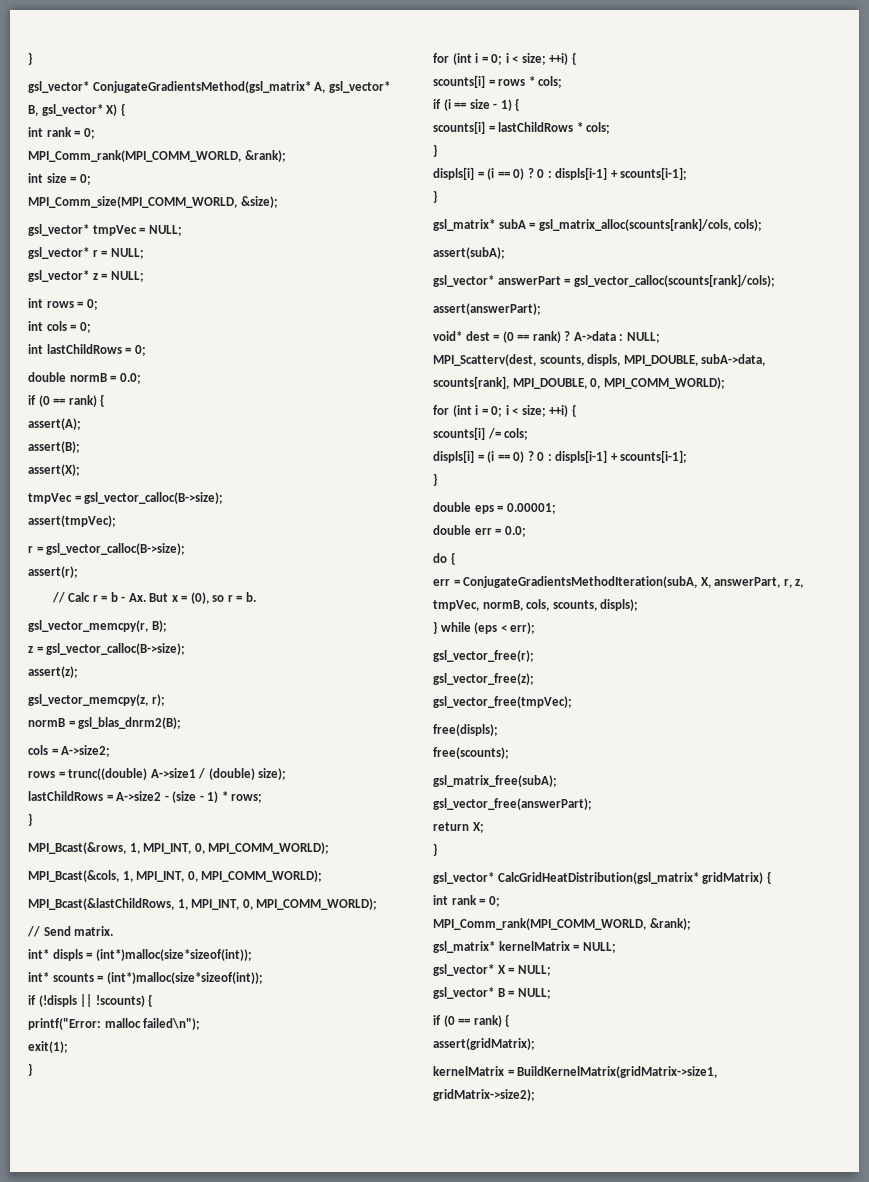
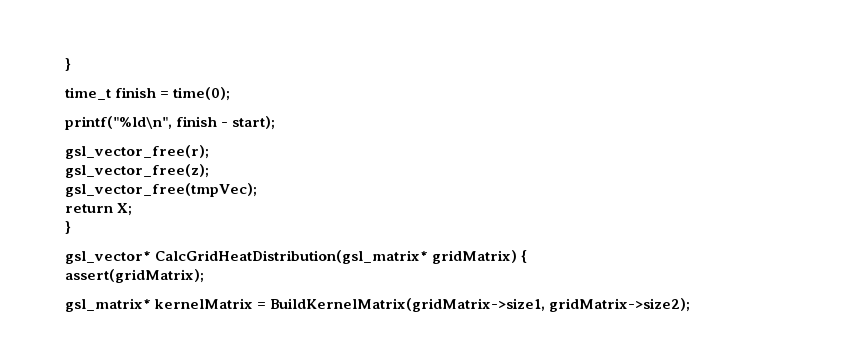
[28,52,32,65] [28,81,390,93] [28,103,125,116] [28,127,95,139] [28,150,286,162] [28,173,91,185] [28,196,278,208] [28,224,182,236] [28,247,144,259] [28,270,144,282] [28,298,98,310] [28,321,91,333] [28,344,146,356] [28,372,141,384] [28,394,105,407] [28,418,81,430] [28,441,80,453] [28,464,80,476] [28,492,224,504] [28,515,116,527] [28,543,186,555] [28,566,78,578] [51,592,256,604] [28,620,167,632] [28,643,186,655] [28,666,78,678] [28,694,165,706] [28,717,182,729] [28,745,111,757] [28,768,287,780] [28,791,263,803] [28,813,32,826] [28,842,330,854] [28,870,323,882] [28,898,378,910] [27,926,114,937] [28,949,252,961] [28,972,263,984] [28,994,153,1007] [28,1018,201,1030] [28,1041,68,1053] [28,1063,32,1076] [433,52,576,65] [433,75,563,88] [433,98,520,111] [433,121,611,134] [433,144,437,157] [433,167,688,180] [433,190,437,203] [433,218,763,231] [433,247,505,259] [433,274,775,287] [433,303,541,315] [433,331,660,343] [433,354,766,366] [433,376,725,389] [433,404,576,417] [433,427,529,440] [433,450,688,463] [433,473,437,486] [433,502,556,514] [433,525,526,537] [433,552,455,565] [433,576,804,588] [433,599,639,611] [433,621,536,634] } // gsl_vector* ConjugateGradientsMethod(gsl_matrix* A, gsl_vector* B, gsl_vector* X) { // int rank = 0; // MPI_Comm_rank(MPI_COMM_WORLD, &rank); // int size = 0; // MPI_Comm_size(MPI_COMM_WORLD, &size); // gsl_vector* tmpVec = NULL; // gsl_vector* r = NULL; // gsl_vector* z = NULL; // int rows = 0; // int cols = 0; // int lastChildRows = 0; // double normB = 0.0; // if (0 == rank) { // assert(A); // assert(B); // assert(X); // tmpVec = gsl_vector_calloc(B->size); // assert(tmpVec); // r = gsl_vector_calloc(B->size); // assert(r); // // Calc r = b - Ax. But x = (0), so r = b. // gsl_vector_memcpy(r, B); // z = gsl_vector_calloc(B->size); // assert(z); // gsl_vector_memcpy(z, r); // normB = gsl_blas_dnrm2(B); // cols = A->size2; // rows = trunc((double) A->size1 / (double) size); // lastChildRows = A->size2 - (size - 1) * rows; // } // MPI_Bcast(&rows, 1, MPI_INT, 0, MPI_COMM_WORLD); // MPI_Bcast(&cols, 1, MPI_INT, 0, MPI_COMM_WORLD); // MPI_Bcast(&lastChildRows, 1, MPI_INT, 0, MPI_COMM_WORLD); // // Send matrix. // int* displs = (int*)malloc(size*sizeof(int)); // int* scounts = (int*)malloc(size*sizeof(int)); // if (!displs || !scounts) { // printf("Error: malloc failed\n"); // exit(1); // } // for (int i = 0; i < size; ++i) { // scounts[i] = rows * cols; // if (i == size - 1) { // scounts[i] = lastChildRows * cols; // } // displs[i] = (i == 0) ? 0 : displs[i-1] + scounts[i-1]; // } // gsl_matrix* subA = gsl_matrix_alloc(scounts[rank]/cols, cols); // assert(subA); // gsl_vector* answerPart = gsl_vector_calloc(scounts[rank]/cols); // assert(answerPart); // void* dest = (0 == rank) ? A->data : NULL; // MPI_Scatterv(dest, scounts, displs, MPI_DOUBLE, subA->data, scounts[rank], MPI_DOUBLE, 0, MPI_COMM_WORLD); // for (int i = 0; i < size; ++i) { // scounts[i] /= cols; // displs[i] = (i == 0) ? 0 : displs[i-1] + scounts[i-1]; // } // double eps = 0.00001; // double err = 0.0; // do { // err = ConjugateGradientsMethodIteration(subA, X, answerPart, r, z, tmpVec, normB, cols, scounts, displs); // } while (eps < err); -> [65,58,71,71] [65,87,231,101] [65,116,276,130] } // time_t finish = time(0); // printf("%ld\n", finish - start);
[433,724,498,736] [433,747,509,759] [433,775,557,787] [433,798,592,810] // free(displs); // free(scounts); // gsl_matrix_free(subA); // gsl_vector_free(answerPart); -> (257, 190) none
[433,895,500,907] [433,918,691,930] [433,941,616,953] [433,964,551,976] [433,987,551,999] [433,1014,510,1027] [433,1038,535,1050] int rank = 0; // MPI_Comm_rank(MPI_COMM_WORLD, &rank); // gsl_matrix* kernelMatrix = NULL; // gsl_vector* X = NULL; // gsl_vector* B = NULL; // if (0 == rank) { // assert(gridMatrix); // -> [65,269,204,283] [65,298,151,312] assert(gridMatrix); // gsl_matrix*

